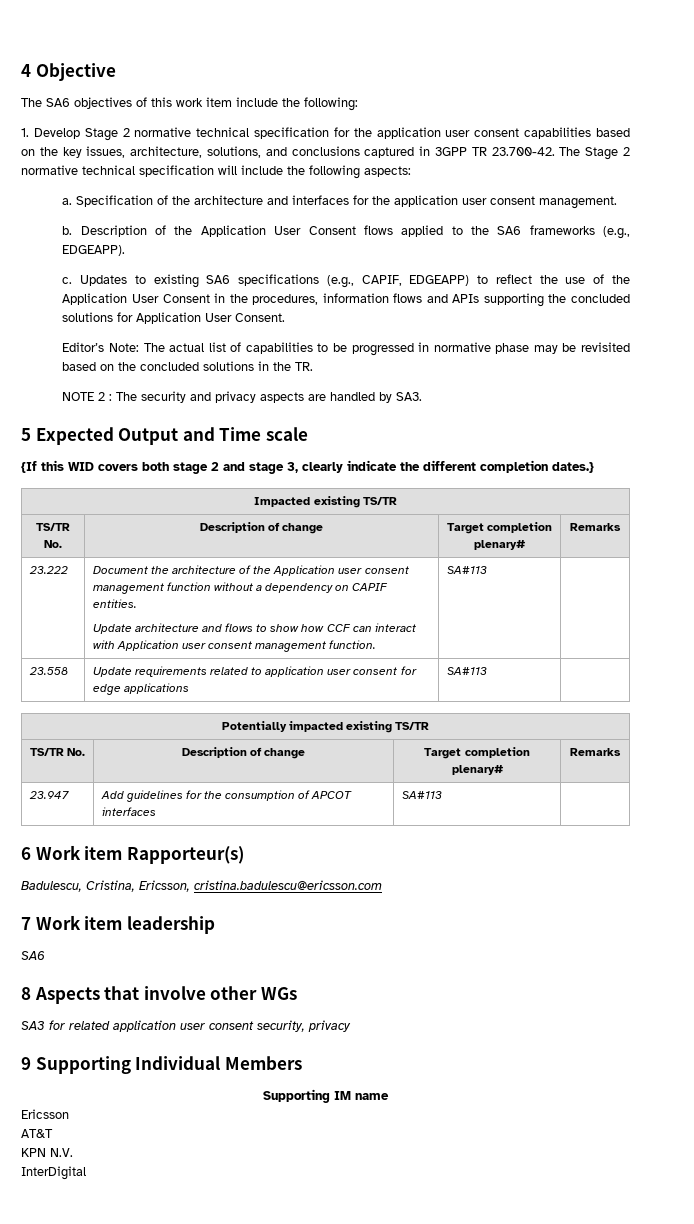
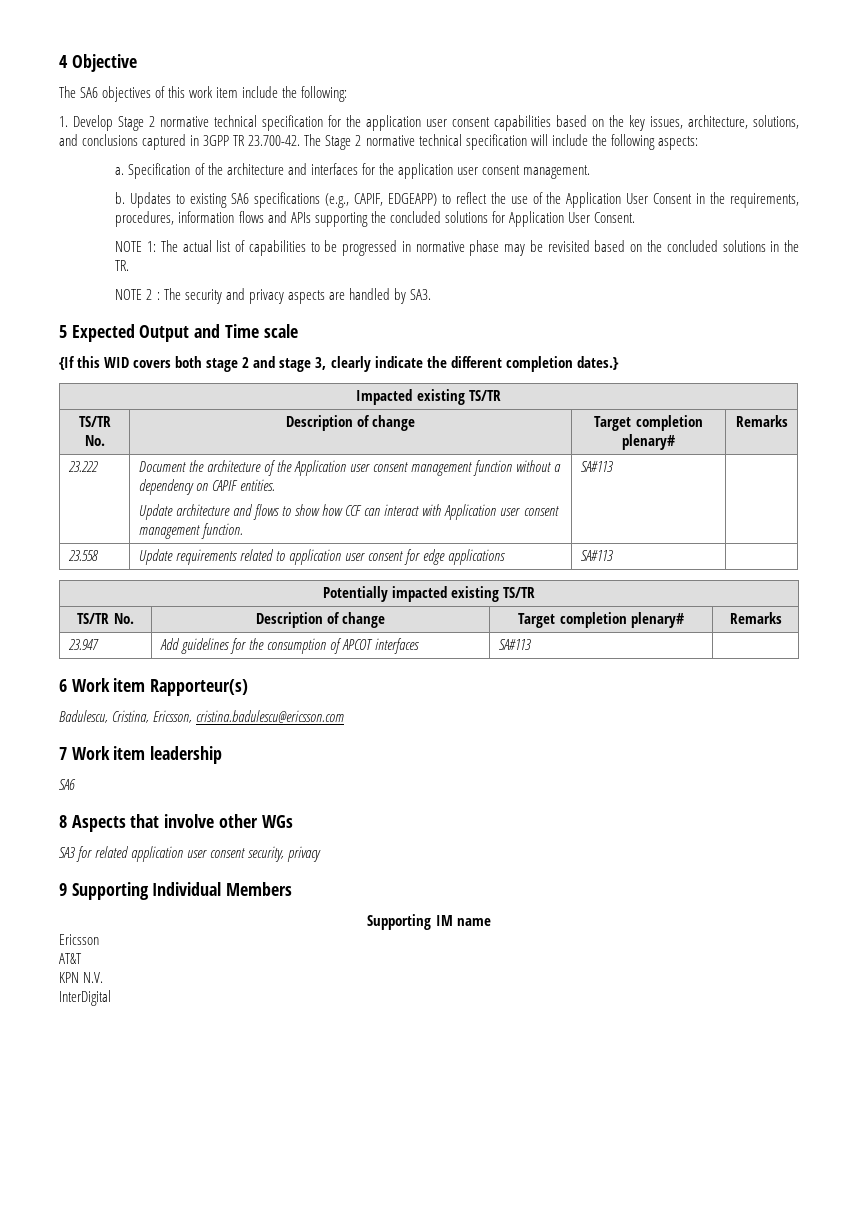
[80,225,631,239] [62,245,126,256] [62,277,73,284] Description of the Application User Consent flows applied to the SA6 frameworks (e.g., EDGEAPP). // c. -> (126, 198) none
(248, 298) none -> [729,193,799,208] requirements,
[62,342,139,352] Editor’s Note: -> [115,241,157,252] NOTE 1:

